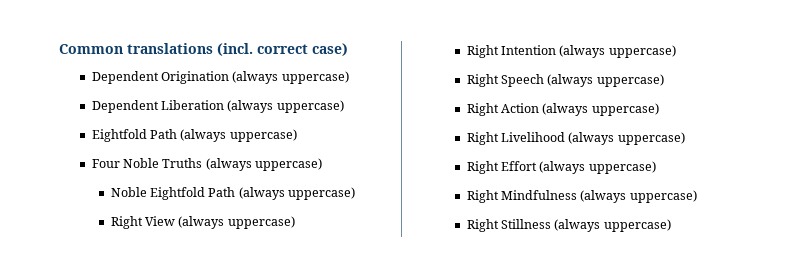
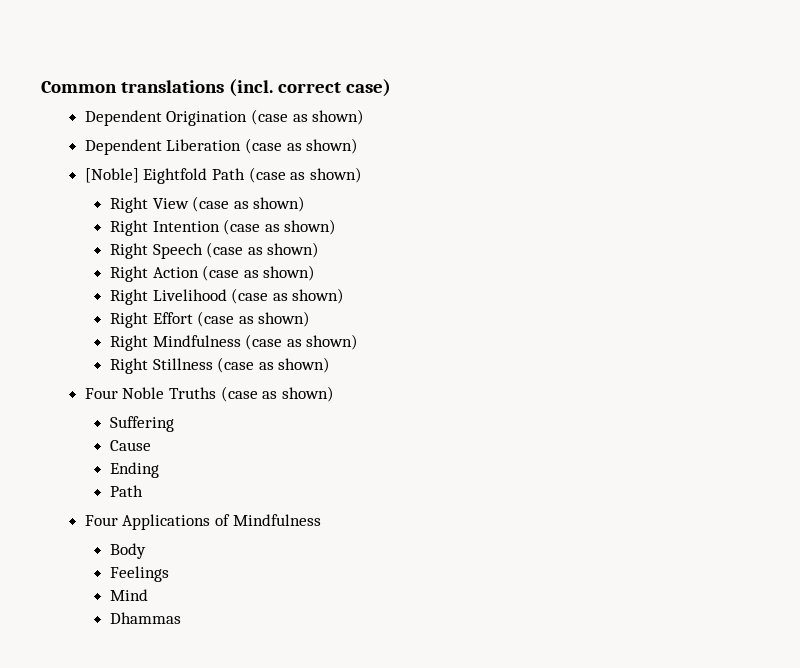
[232,71,349,84] (always uppercase) -> [250,109,365,125] (case as shown)
[227,100,344,113] [91,129,297,142] [91,158,323,171] [110,187,356,200] [110,216,295,229] [466,45,676,58] [466,74,664,87] [466,103,659,116] [466,132,685,145] [466,161,656,174] [466,190,697,203] [466,219,671,232] (always uppercase) // Eightfold Path (always uppercase) // Four Noble Truths (always uppercase) // Noble Eightfold Path (always uppercase) // Right View (always uppercase) // Right Intention (always uppercase) // Right Speech (always uppercase) // Right Action (always uppercase) // Right Livelihood (always uppercase) // Right Effort (always uppercase) // Right Mindfulness (always uppercase) // Right Stillness (always uppercase) -> [244,138,359,154] [84,167,362,184] [109,196,306,213] [109,219,337,236] [109,242,320,259] [109,265,316,282] [109,288,345,305] [109,311,311,328] [109,334,359,351] [109,357,331,374] [84,386,334,402] [109,416,174,432] [109,440,151,451] [109,462,159,478] [109,485,143,497] [84,514,321,530] [109,543,146,559] [109,566,169,582] [109,589,148,601] [109,612,181,624] (case as shown) // [Noble] Eightfold Path (case as shown) // Right View (case as shown) // Right Intention (case as shown) // Right Speech (case as shown) // Right Action (case as shown) // Right Livelihood (case as shown) // Right Effort (case as shown) // Right Mindfulness (case as shown) // Right Stillness (case as shown) // Four Noble Truths (case as shown) // Suffering // Cause // Ending // Path // Four Applications of Mindfulness // Body // Feelings // Mind // Dhammas

